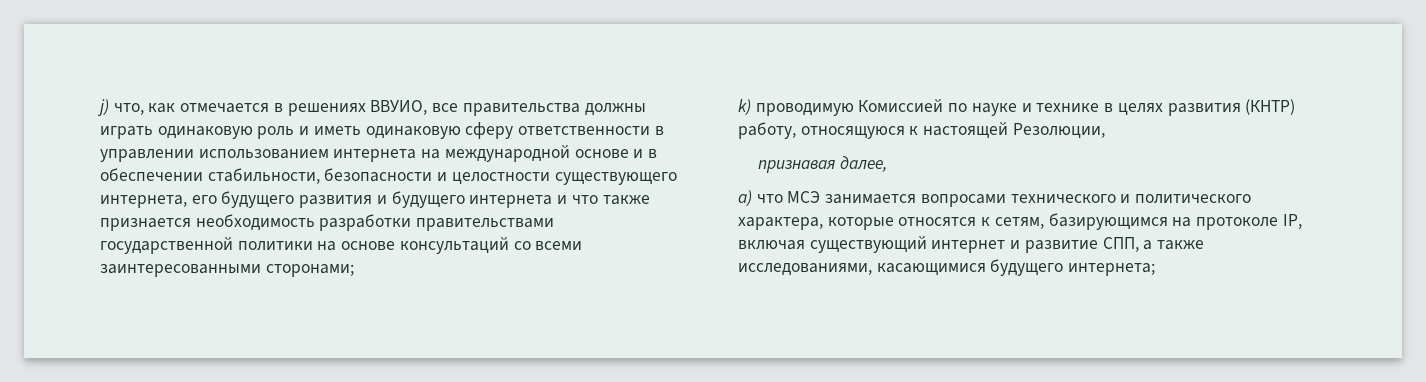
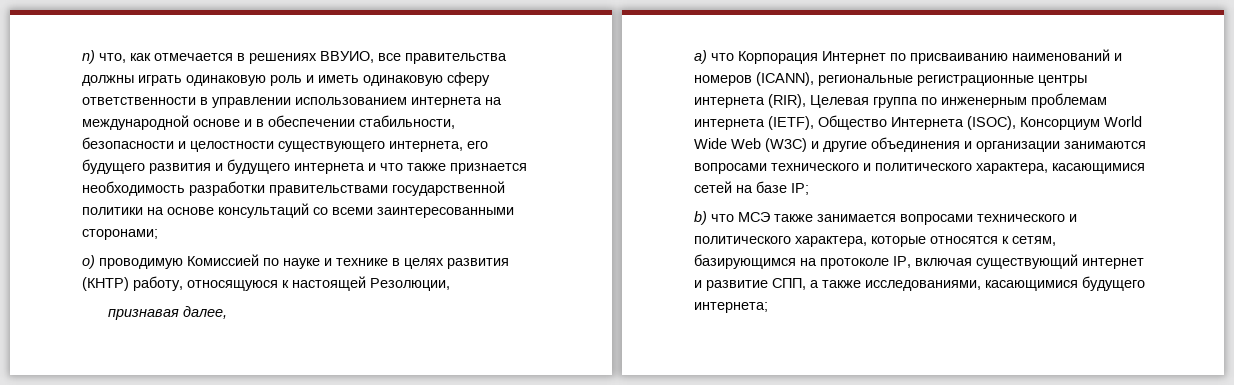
[97,99,109,116] j) -> [82,50,95,64] n)
[738,99,751,115] k) -> [82,255,95,269] o)
[787,191,821,203] МСЭ -> [738,49,1122,64] [694,72,1087,86] [694,93,1107,108] [694,115,1142,130] [694,137,1146,152] [694,163,1145,174] [694,181,809,195] [694,211,813,225] Корпорация Интернет по присваиванию наименований и номеров (ICANN), региональные регистрационные центры интернета (RIR), Целевая группа по инженерным проблемам интернета (IETF), Общество Интернета (ISOC), Консорциум World Wide Web (W3C) и другие объединения и организации занимаются вопросами технического и политического характера, касающимися сетей на базе IP; // b) что МСЭ также

